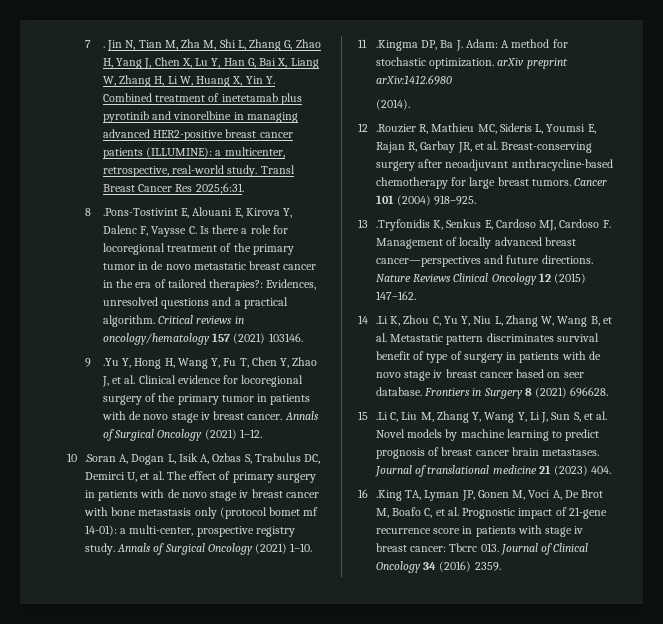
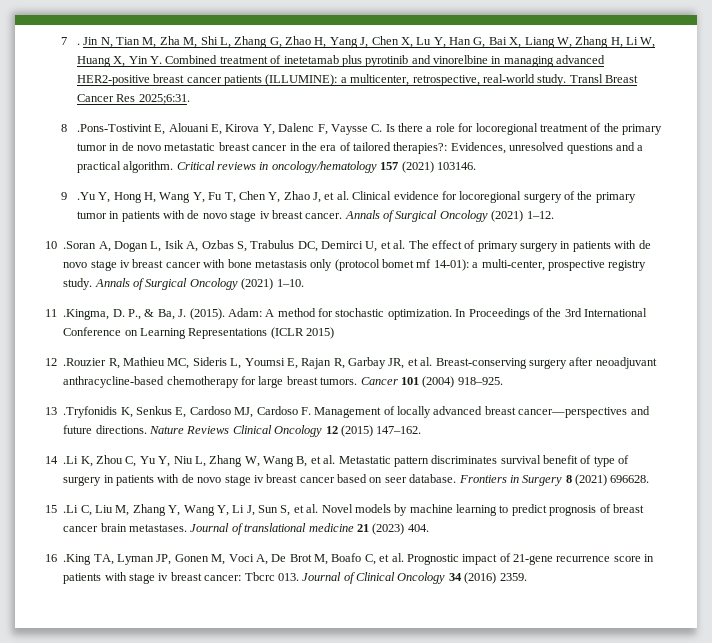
[375,40,463,51] .Kingma DP, Ba J. -> [63,308,225,320] .Kingma, D. P., & Ba, J. (2015).
[497,58,568,69] [375,75,452,85] [375,99,410,110] arXiv preprint arXiv:1412.6980 // (2014). -> [455,308,647,320] [63,327,335,339] In Proceedings of the 3rd International Conference on Learning Representations (ICLR 2015)

